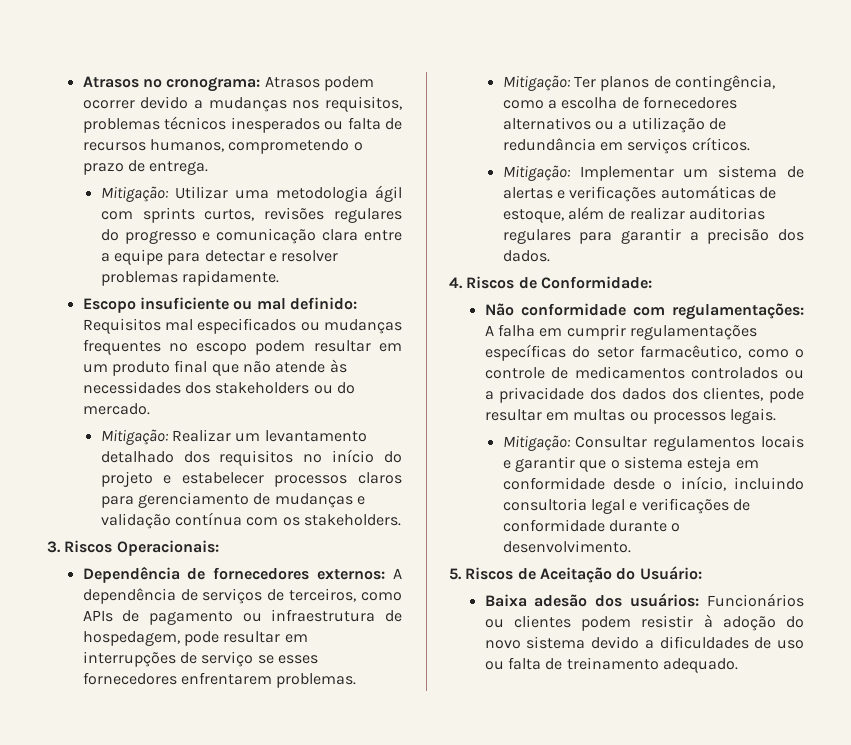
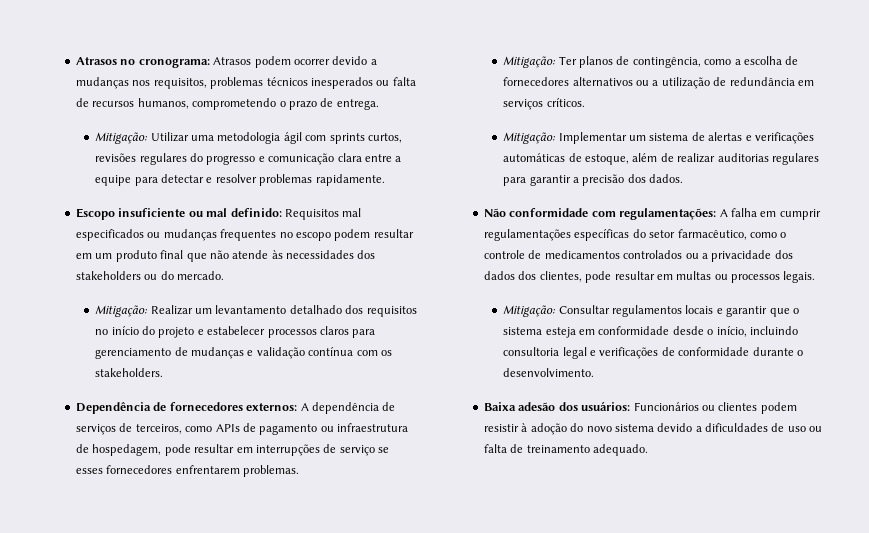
[47,540,219,556] // 3. Riscos Operacionais: -> (164, 372) none
[449,276,652,289] // 4. Riscos de Conformidade: -> (684, 178) none
[449,566,702,583] // 5. Riscos de Aceitação do Usuário: -> (595, 372) none

